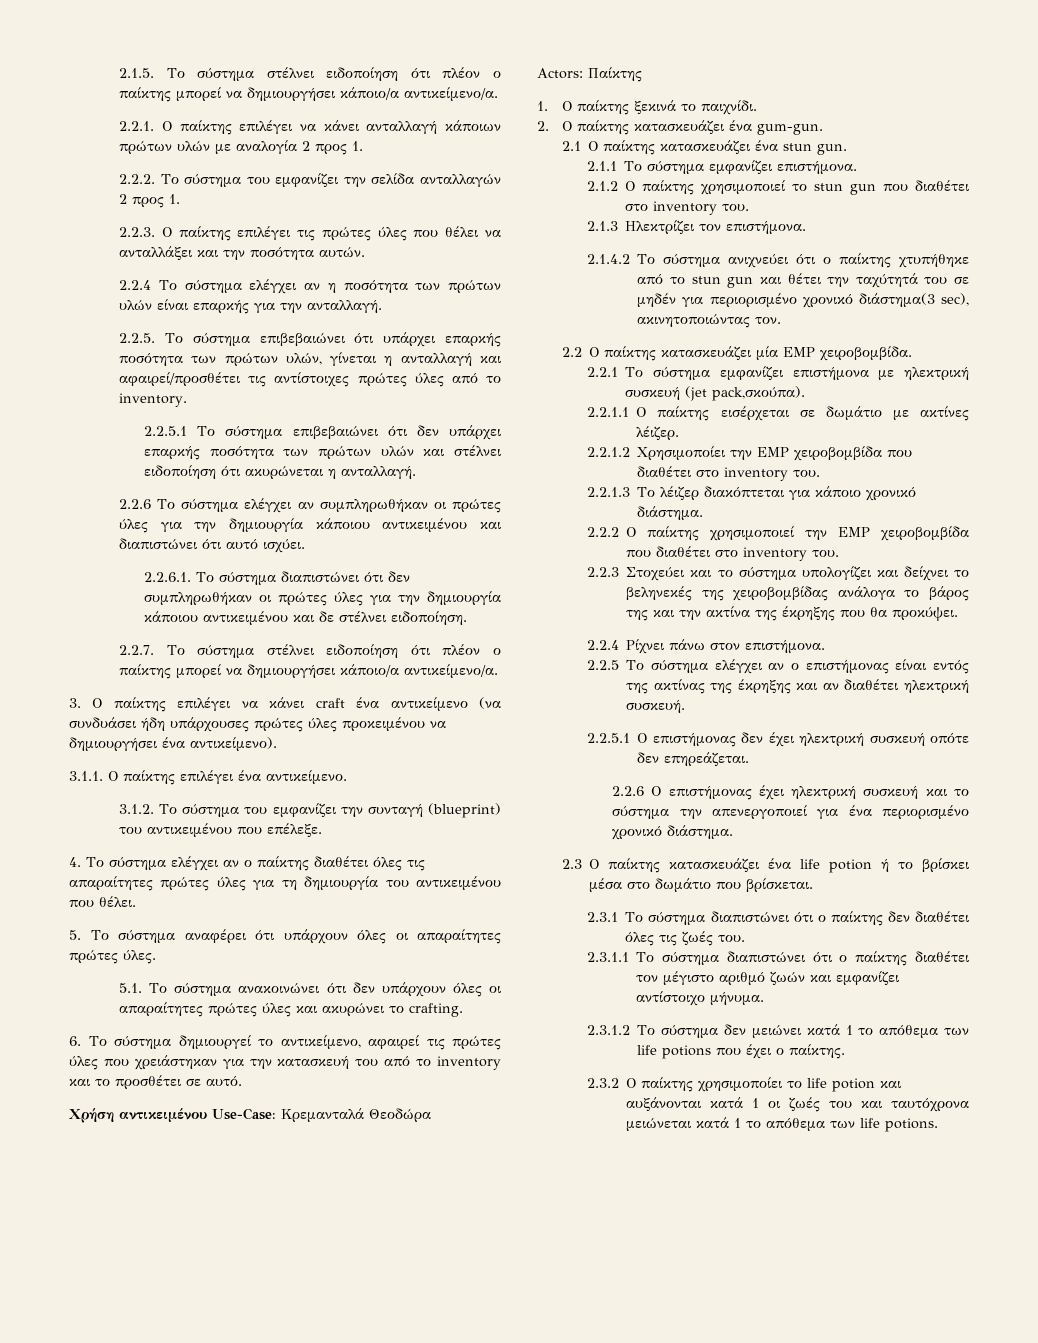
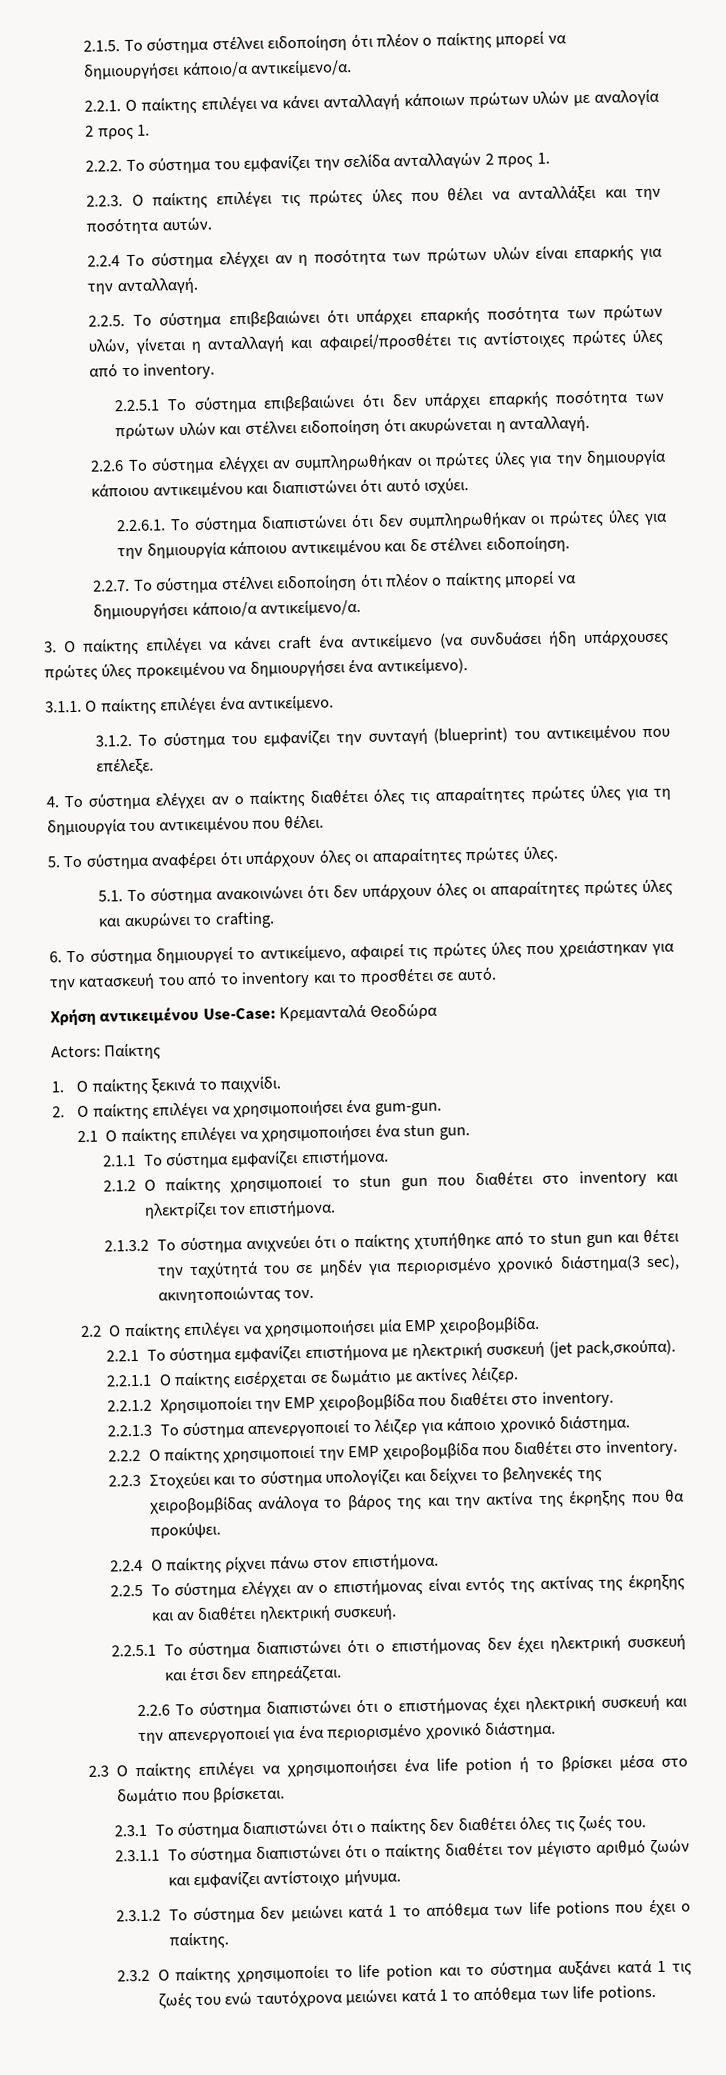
[634,120,725,134] κατασκευάζει -> [152,1099,343,1120] επιλέγει να χρησιμοποιήσει
[660,140,751,154] κατασκευάζει -> [180,1123,372,1145] επιλέγει να χρησιμοποιήσει
[722,204,750,211] [587,220,695,234] του. // 2.1.3 Ηλεκτρίζει -> [656,1173,679,1182] [143,1201,217,1219] και ηλεκτρίζει
[587,254,631,264] 2.1.4.2 -> [104,1239,150,1252] 2.1.3.2
[661,346,752,360] κατασκευάζει -> [183,1318,376,1340] επιλέγει να χρησιμοποιήσει
[724,467,821,481] inventory του. -> [541,1390,614,1408] inventory.
[660,486,785,500] λέιζερ διακόπτεται -> [181,1418,418,1439] σύστημα απενεργοποιεί το λέιζερ
[743,547,840,561] inventory του. -> [605,1439,678,1457] inventory.
[626,639,665,654] Ρίχνει -> [150,1555,267,1575] Ο παίκτης ρίχνει
[637,733,648,743] Ο -> [163,1638,385,1659] Το σύστημα διαπιστώνει ότι ο
[930,733,969,744] οπότε -> [164,1666,219,1681] και έτσι
[651,786,662,796] Ο -> [175,1698,394,1718] Το σύστημα διαπιστώνει ότι ο
[954,789,969,796] [612,806,670,819] το σύστημα -> (688, 1702) none
[669,858,760,872] κατασκευάζει -> [198,1758,397,1779] επιλέγει να χρησιμοποιήσει
[626,1097,781,1111] αυξάνονται κατά 1 οι -> [466,1959,692,1978] το σύστημα αυξάνει κατά 1 τις
[861,1098,969,1112] [626,1118,692,1131] και ταυτόχρονα μειώνεται -> [224,1988,398,2009] ενώ ταυτόχρονα μειώνει

